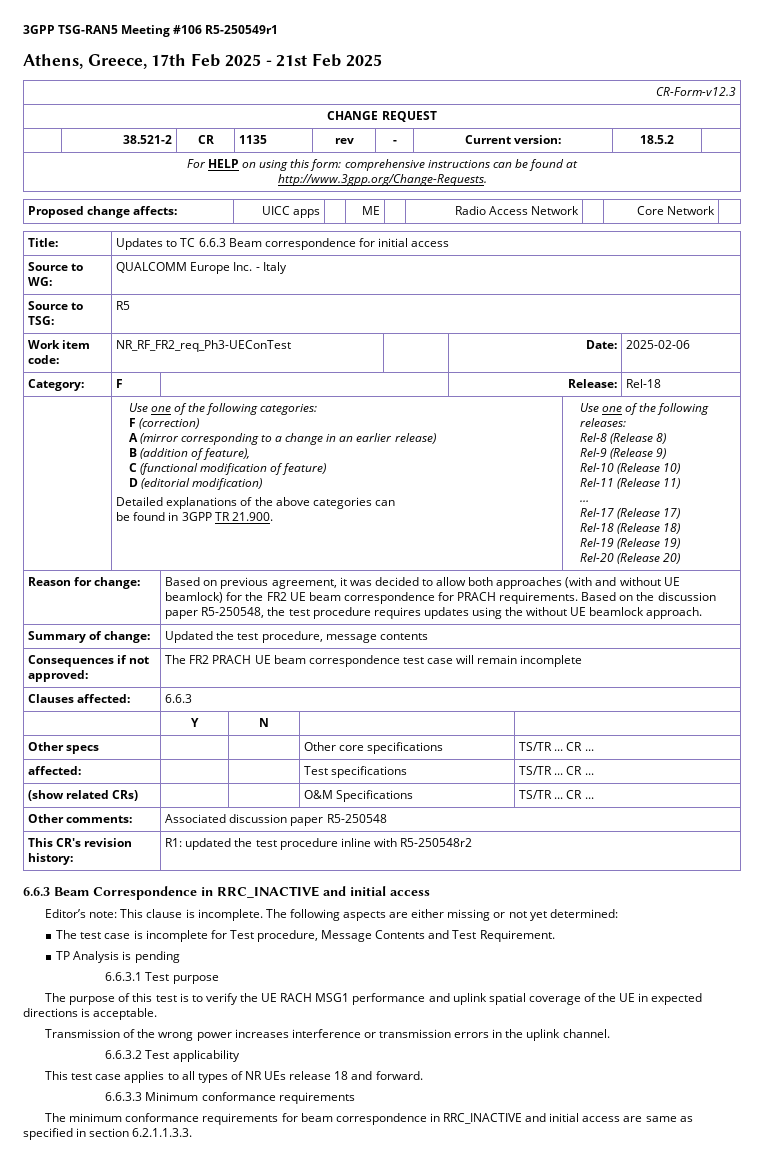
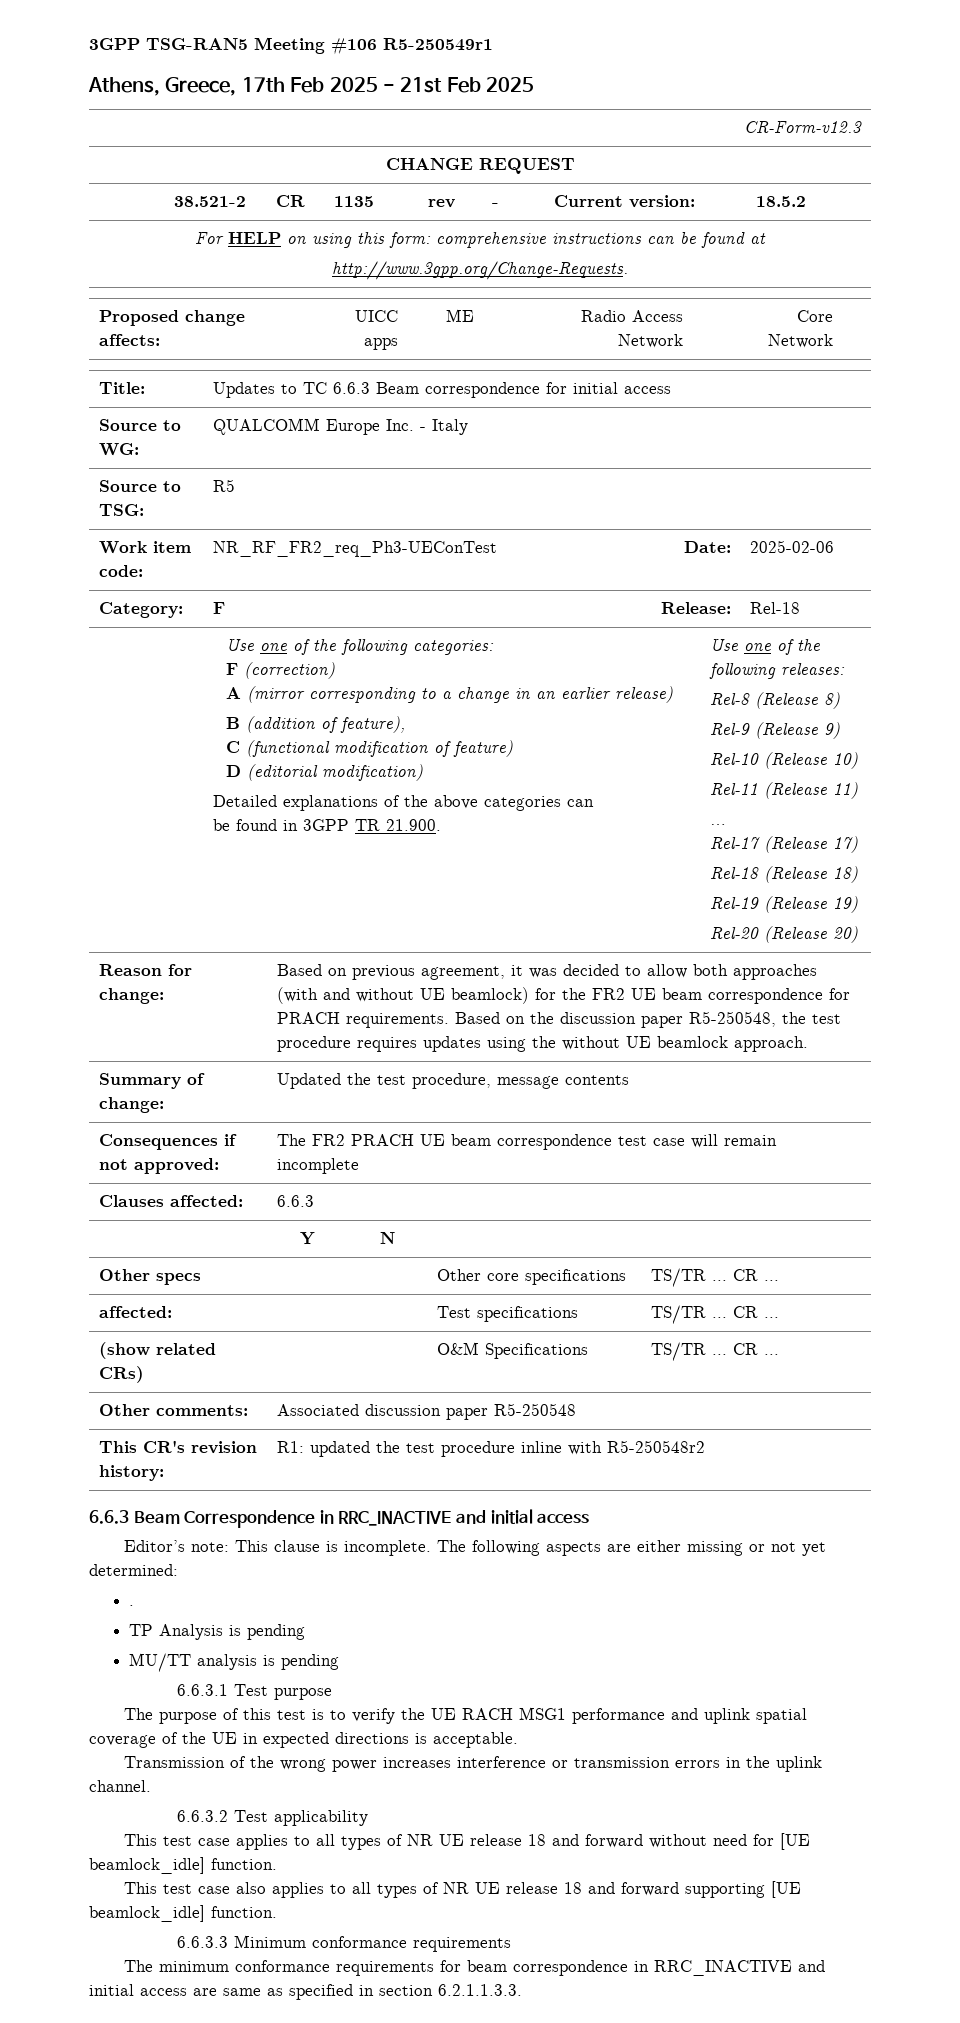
[56,930,555,942] The test case is incomplete for Test procedure, Message Contents and Test Requirement. -> [129,1605,135,1606] .
(180, 957) none -> [129,1653,340,1672] // MU/TT analysis is pending
[264,1071,423,1080] UEs release 18 and forward. -> [438,1833,810,1850] [89,1857,277,1874] [123,1881,801,1898] [89,1905,277,1922] UE release 18 and forward without need for [UE beamlock_idle] function. // This test case also applies to all types of NR UE release 18 and forward supporting [UE beamlock_idle] function.

